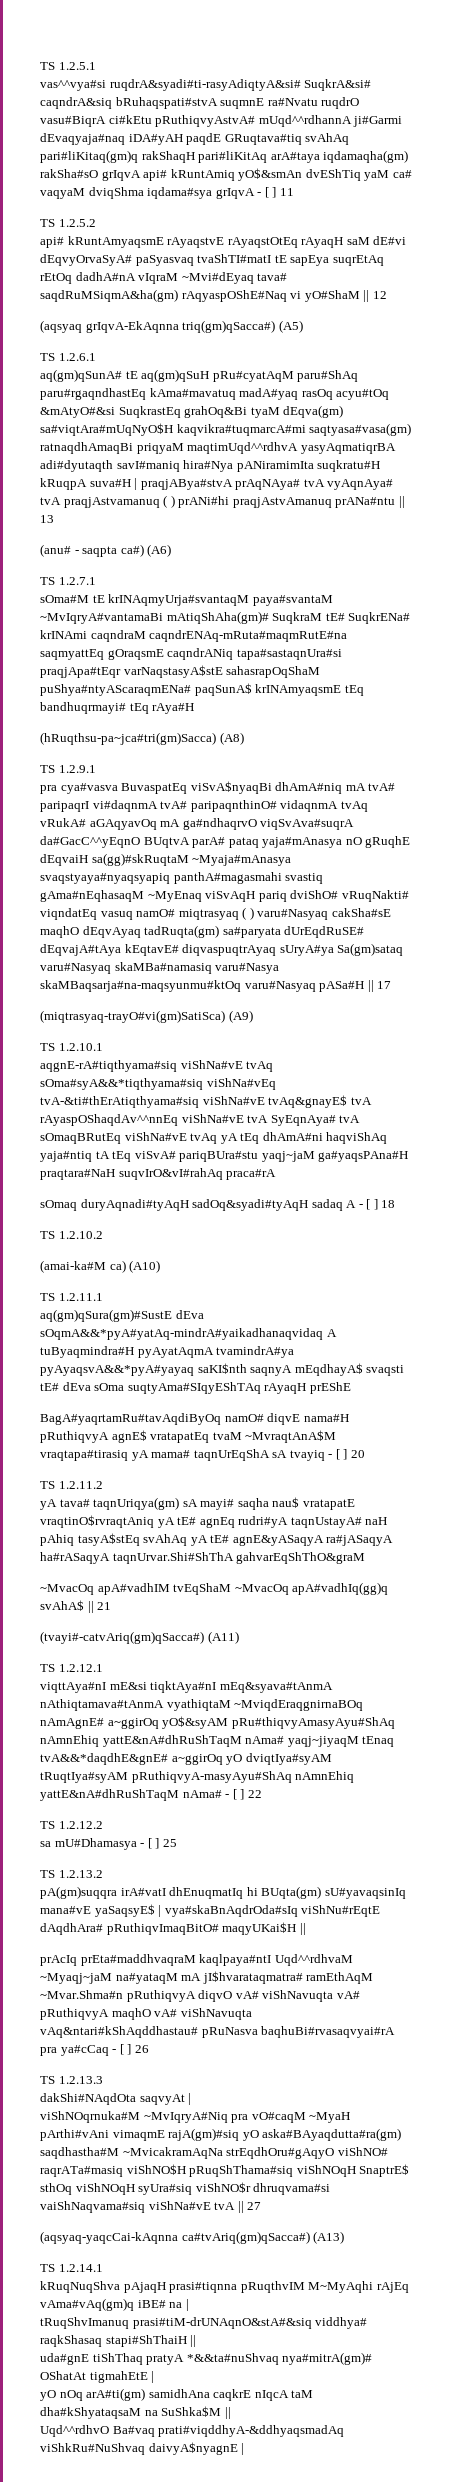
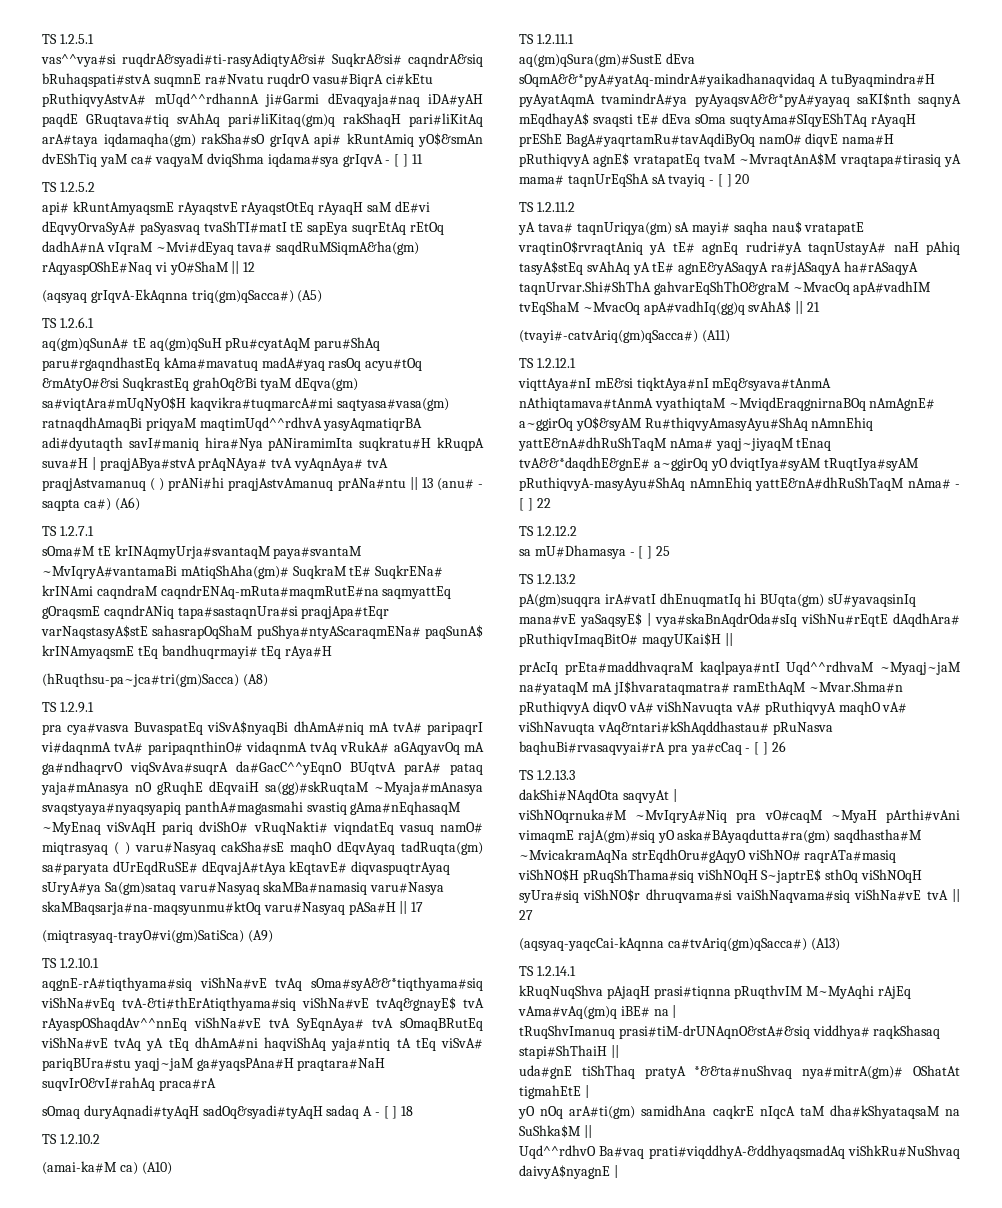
(54, 519) // -> (433, 483) none
(351, 1388) // -> (562, 140) none
(366, 1558) // -> (790, 288) none
[231,1717,395,1729] pRu#thiqvyAmasyAyu#ShAq -> [644,417,808,431] Ru#thiqvyAmasyAyu#ShAq
[359,2164,410,2177] SnaptrE$ -> [761,869,822,883] S~japtrE$

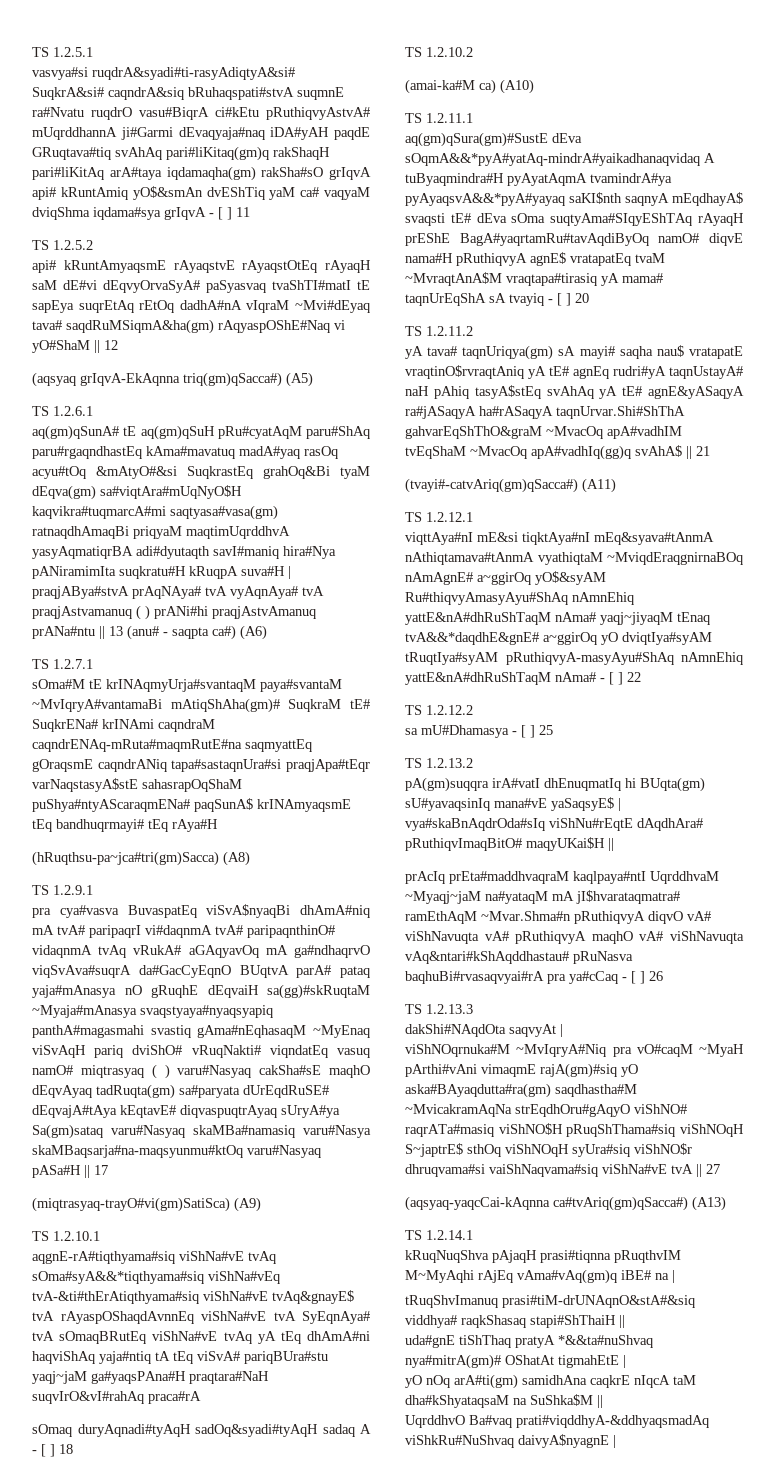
[41,54,116,67] vas^^vya#si -> [32,67,88,80] vasvya#si
[154,93,259,107] mUqd^^rdhannA -> [32,127,117,140] mUqrddhannA
[199,417,322,431] maqtimUqd^^rdhvA -> [186,526,290,539] maqtimUqrddhvA
[236,761,342,775] da#GacC^^yEqnO -> [138,965,231,978] da#GacCyEqnO
[42,1017,187,1031] rAyaspOShaqdAv^^nnEq -> [60,1311,194,1324] rAyaspOShaqdAvnnEq
[786,661,875,675] Uqd^^rdhvaM -> [650,871,719,884] UqrddhvaM
[519,1145,596,1159] Uqd^^rdhvO -> [405,1415,465,1428] UqrddhvO

